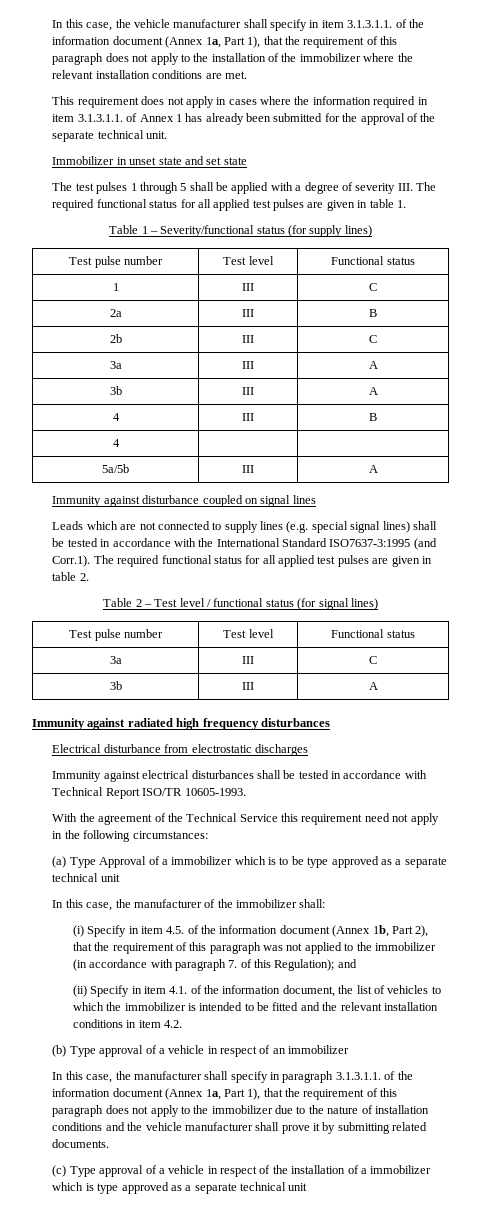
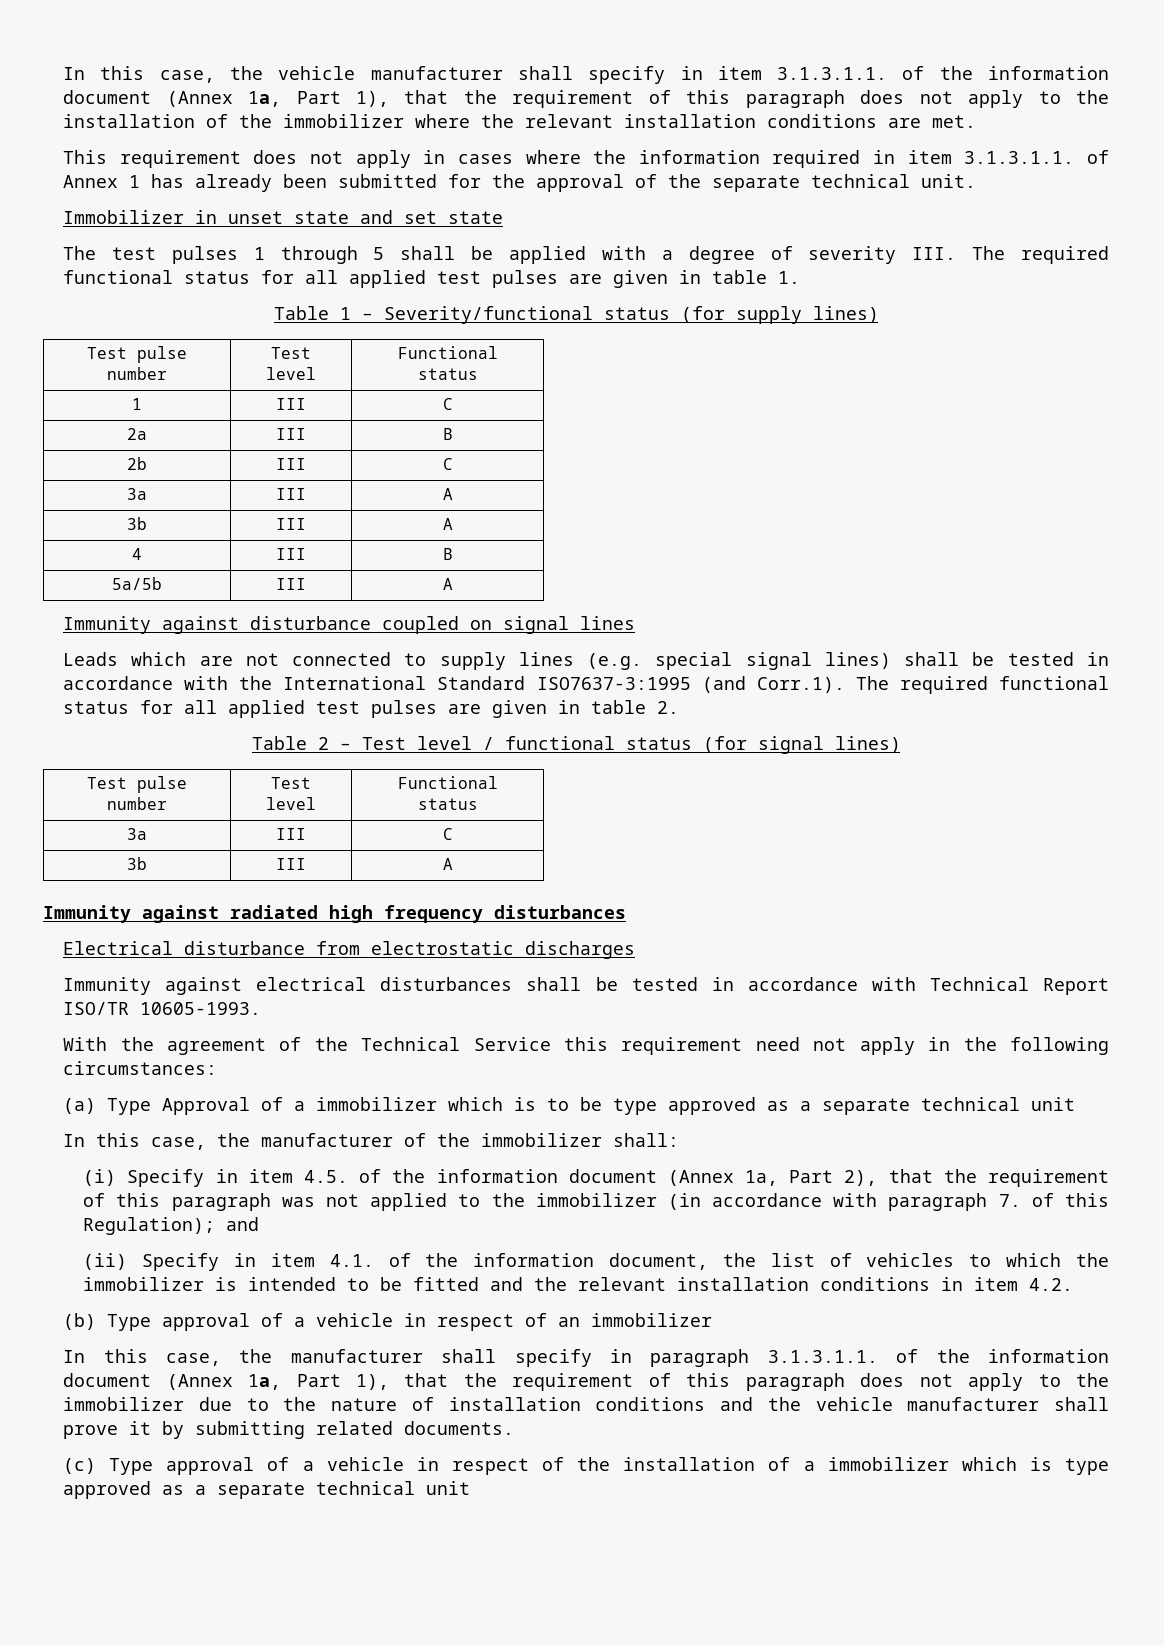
[112,439,120,447] // 4 | | -> (453, 554) none
[372,925,389,937] 1b, -> [745,1170,779,1186] 1a,

